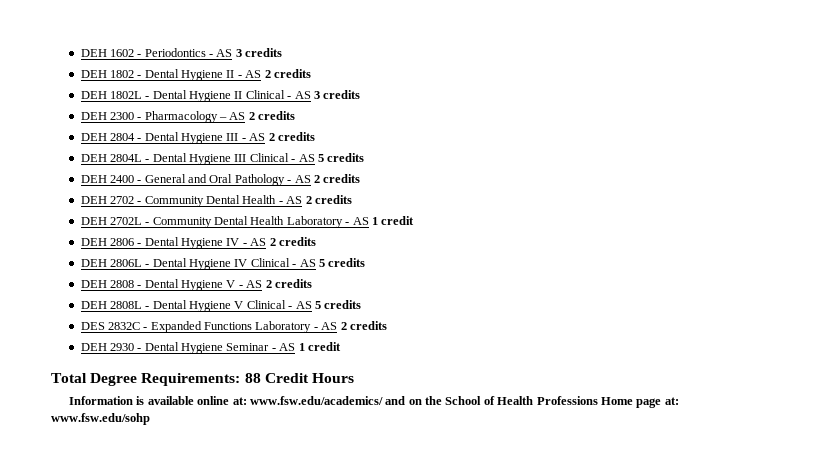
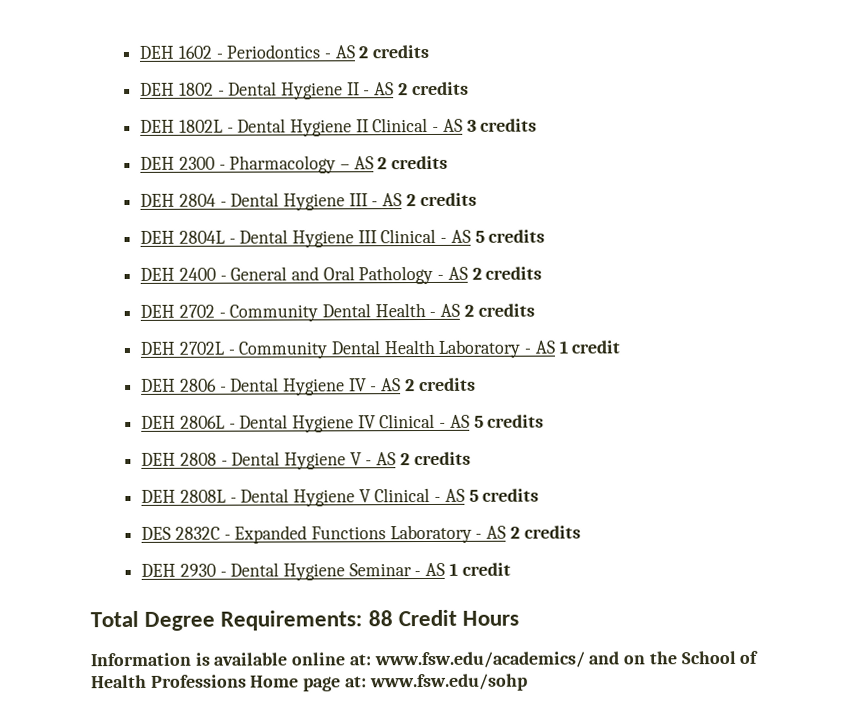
[235,49,242,57] 3 -> [358,46,369,59] 2

